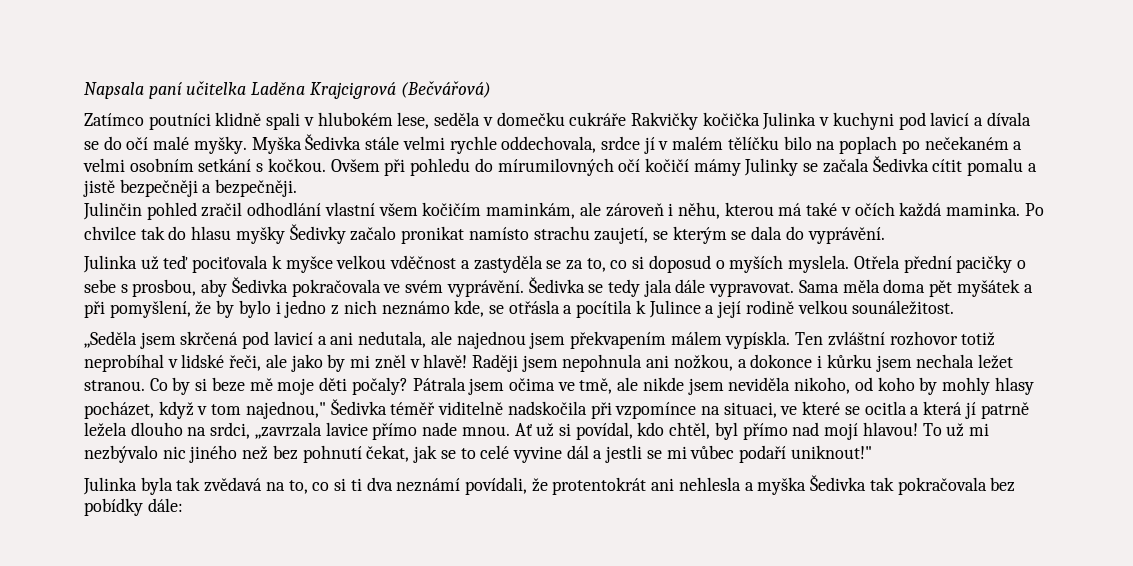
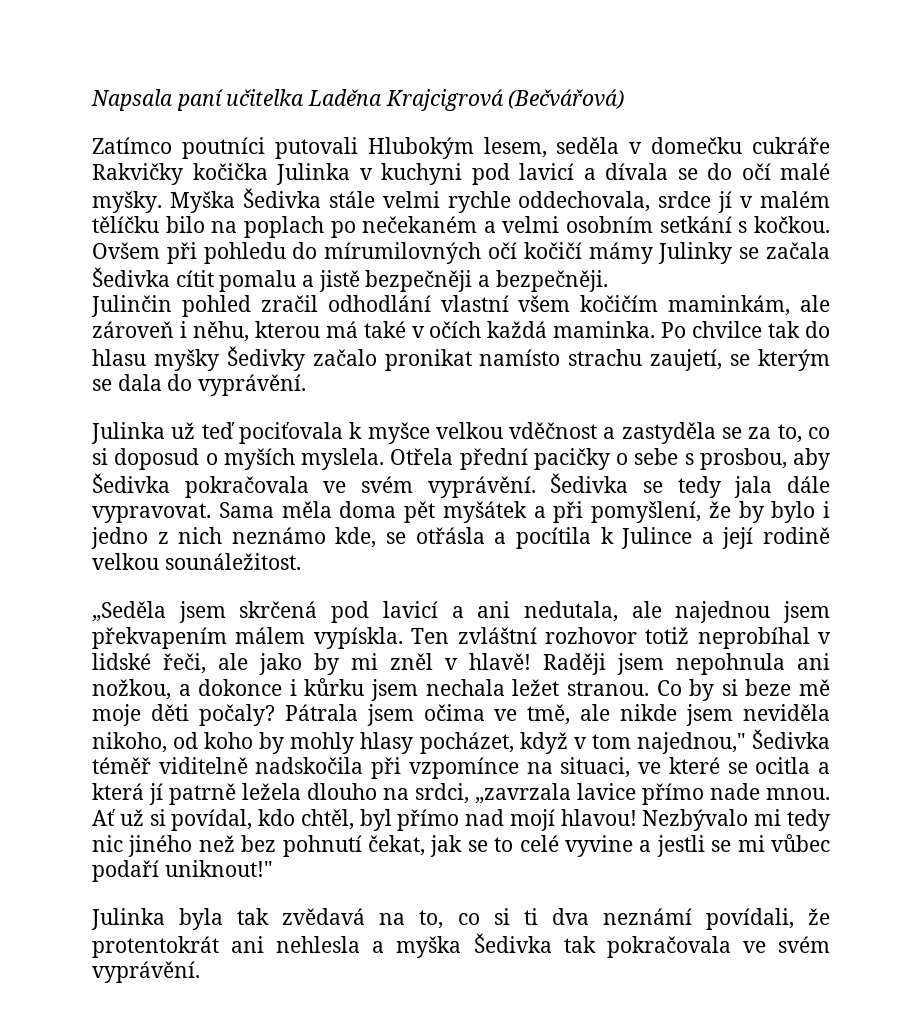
[215,112,430,130] klidně spali v hlubokém lese, -> [274,137,547,159] putovali Hlubokým lesem,
[922,423,989,437] [84,445,158,463] To už mi nezbývalo -> [642,809,830,831] Nezbývalo mi tedy
[566,445,589,459] dál -> (633, 846) none
[990,477,1016,492] [84,498,183,516] bez pobídky dále: -> [742,936,830,953] [92,961,200,983] ve svém vyprávění.

